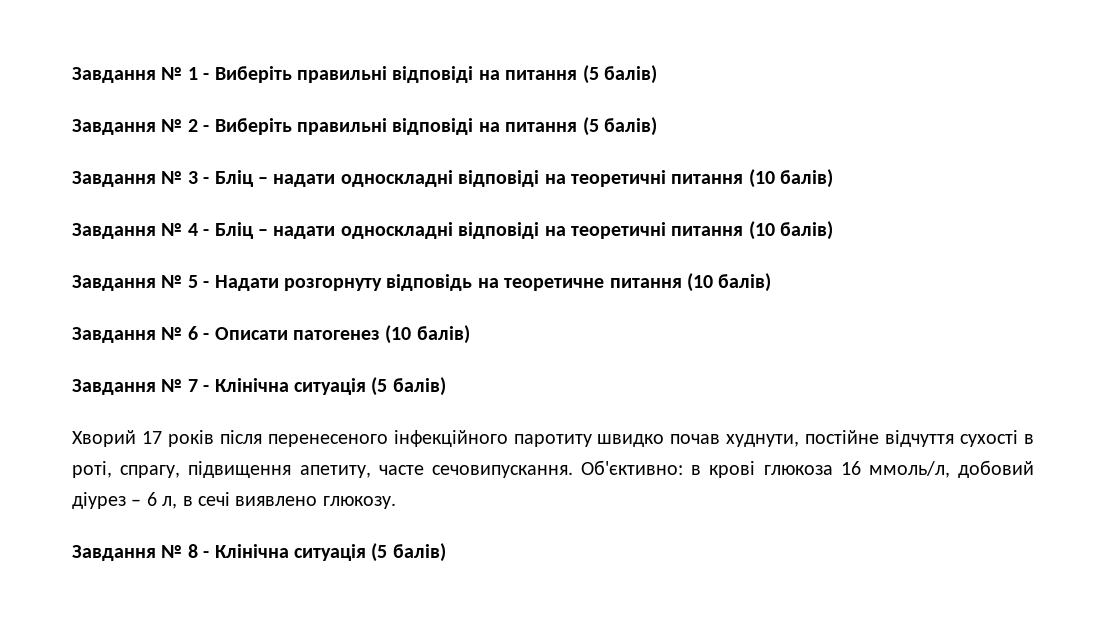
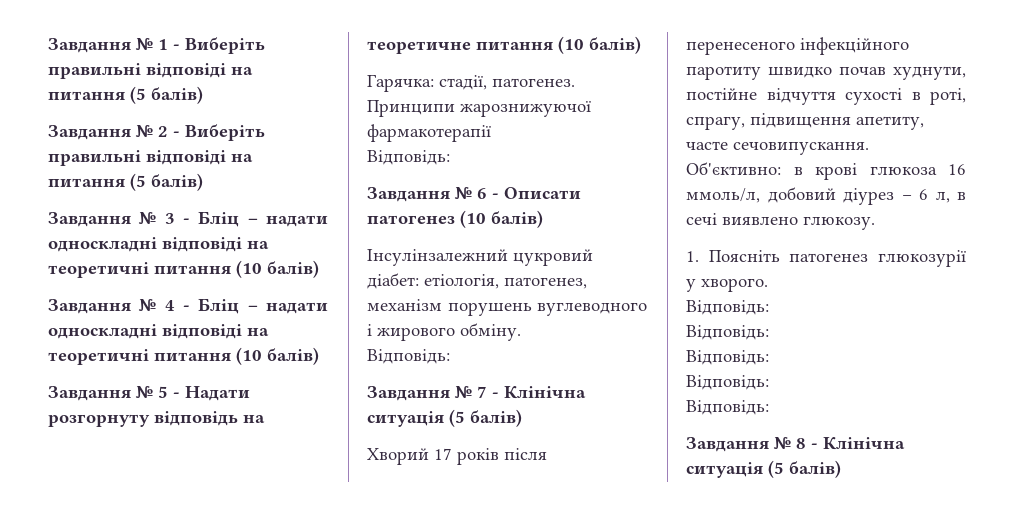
(772, 282) none -> [367,74,575,92] [367,100,591,117] [367,124,491,142] [367,150,450,165] // Гарячка: стадії, патогенез. Принципи жарознижуючої фармакотерапії // Відповідь:
(470, 334) none -> [367,249,593,266] [367,273,587,289] [367,299,647,316] [367,323,521,341] [367,349,450,364] // Інсулінзалежний цукровий діабет: етіологія, патогенез, механізм порушень вуглеводного і жирового обміну. // Відповідь:
(396, 502) none -> [686,250,966,267] [686,278,768,292] [686,300,769,315] [686,325,769,340] [686,350,769,365] [686,375,769,390] [686,400,769,415] // 1. Поясніть патогенез глюкозурії у хворого. // Відповідь: // Відповідь: // Відповідь: // Відповідь: // Відповідь:

